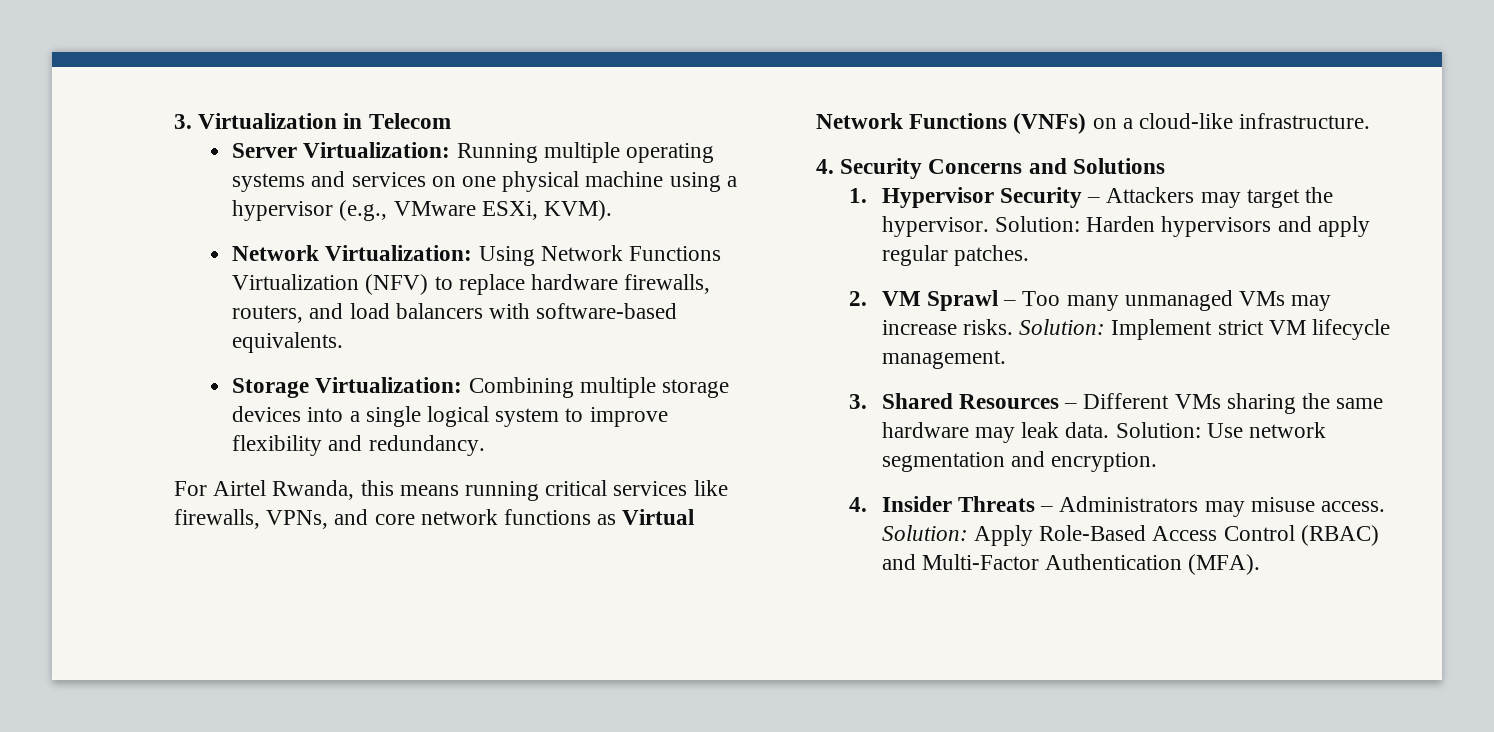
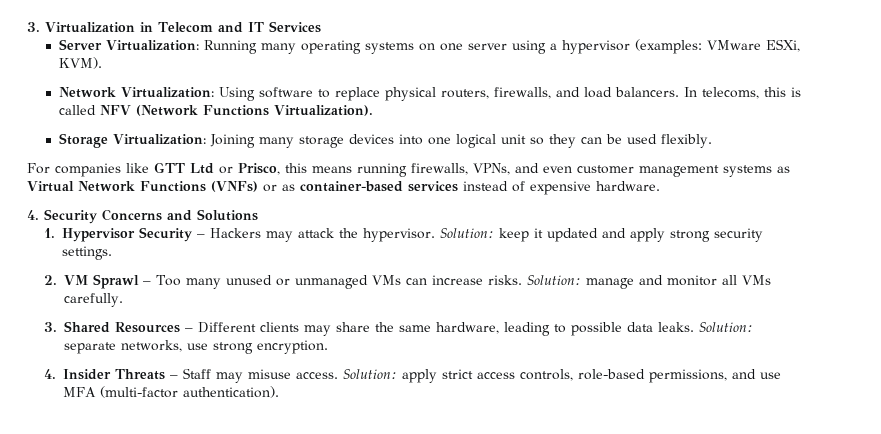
(451, 121) none -> [217,21,321,33] and IT Services
[543,142,620,163] multiple -> [260,43,296,54] many
[311,171,664,192] and services on one physical machine -> [418,43,507,51] on one server
[339,200,388,221] (e.g., -> [634,39,702,54] (examples:
[540,245,722,261] [232,274,711,295] [232,303,678,323] [232,332,344,353] Network Functions Virtualization (NFV) to replace hardware firewalls, routers, and load balancers with software-based equivalents. -> [258,87,801,101] [58,105,373,116] software to replace physical routers, firewalls, and load balancers. In telecoms, this is called NFV (Network Functions Virtualization).
[468,377,656,398] Combining multiple -> [209,134,294,148] Joining many
[349,406,668,427] [232,435,485,456] [174,480,728,501] [174,509,592,529] a single logical system to improve flexibility and redundancy. // For Airtel Rwanda, this means running critical services like firewalls, VPNs, and core network functions -> [427,134,712,148] [27,162,772,177] one logical unit so they can be used flexibly. // For companies like GTT Ltd or Prisco, this means running firewalls, VPNs, and even customer management systems
[1092,113,1371,129] on a cloud-like infrastructure. -> [263,181,660,195] or as container-based services instead of expensive hardware.
[1106,187,1333,208] [881,216,1370,237] [881,245,1029,266] Attackers may target the hypervisor. Solution: Harden hypervisors and apply regular patches. -> [209,228,763,242] [61,246,112,260] Hackers may attack the hypervisor. Solution: keep it updated and apply strong security settings.
(1119, 303) none -> [225,275,290,286] unused or
[1291,295,1332,311] may -> [405,278,427,285] can
[1111,319,1390,340] [881,350,1006,369] Implement strict VM lifecycle management. -> [585,275,771,289] [63,293,123,307] manage and monitor all VMs carefully.
[1174,393,1384,414] [881,422,1326,443] [881,451,1045,472] VMs sharing the same hardware may leak data. Solution: Use network segmentation and -> [259,322,753,336] [63,340,253,354] clients may share the same hardware, leading to possible data leaks. Solution: separate networks, use strong
[1059,496,1199,512] Administrators -> [182,368,211,379] Staff
[973,525,1379,546] [881,554,1261,575] Apply Role-Based Access Control (RBAC) and Multi-Factor Authentication (MFA). -> [401,369,781,383] [62,386,279,398] apply strict access controls, role-based permissions, and use MFA (multi-factor authentication).

